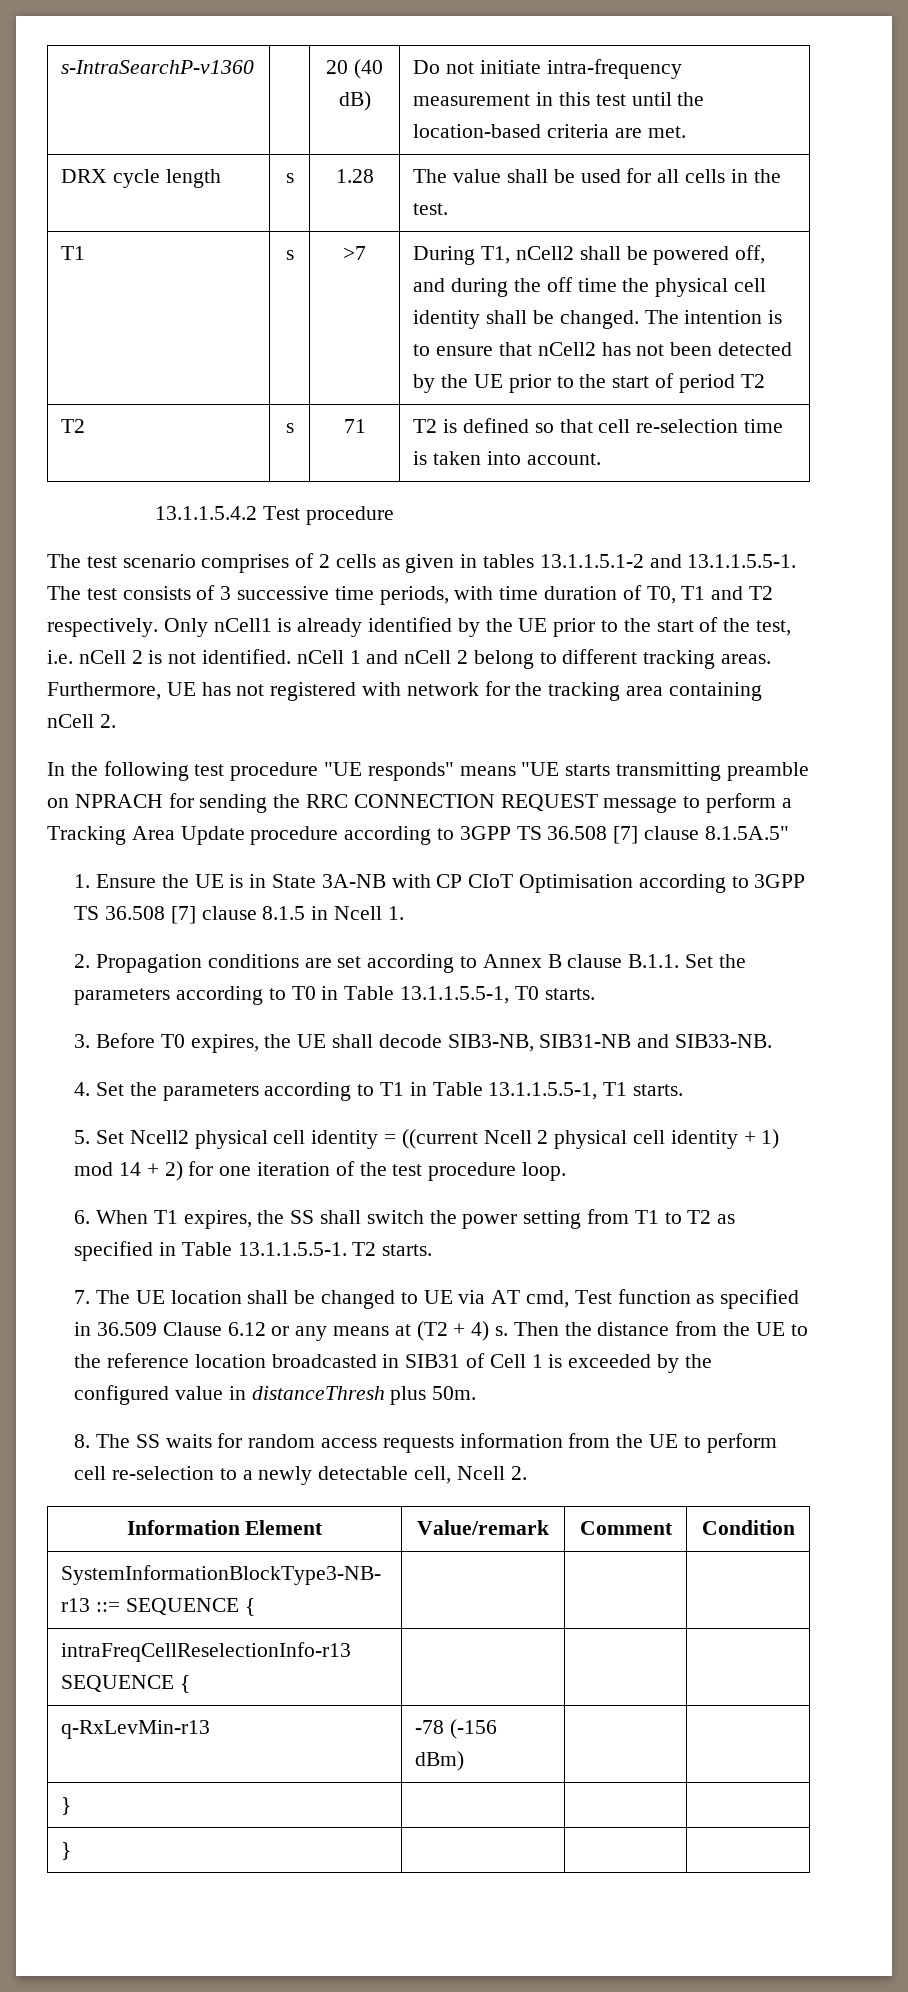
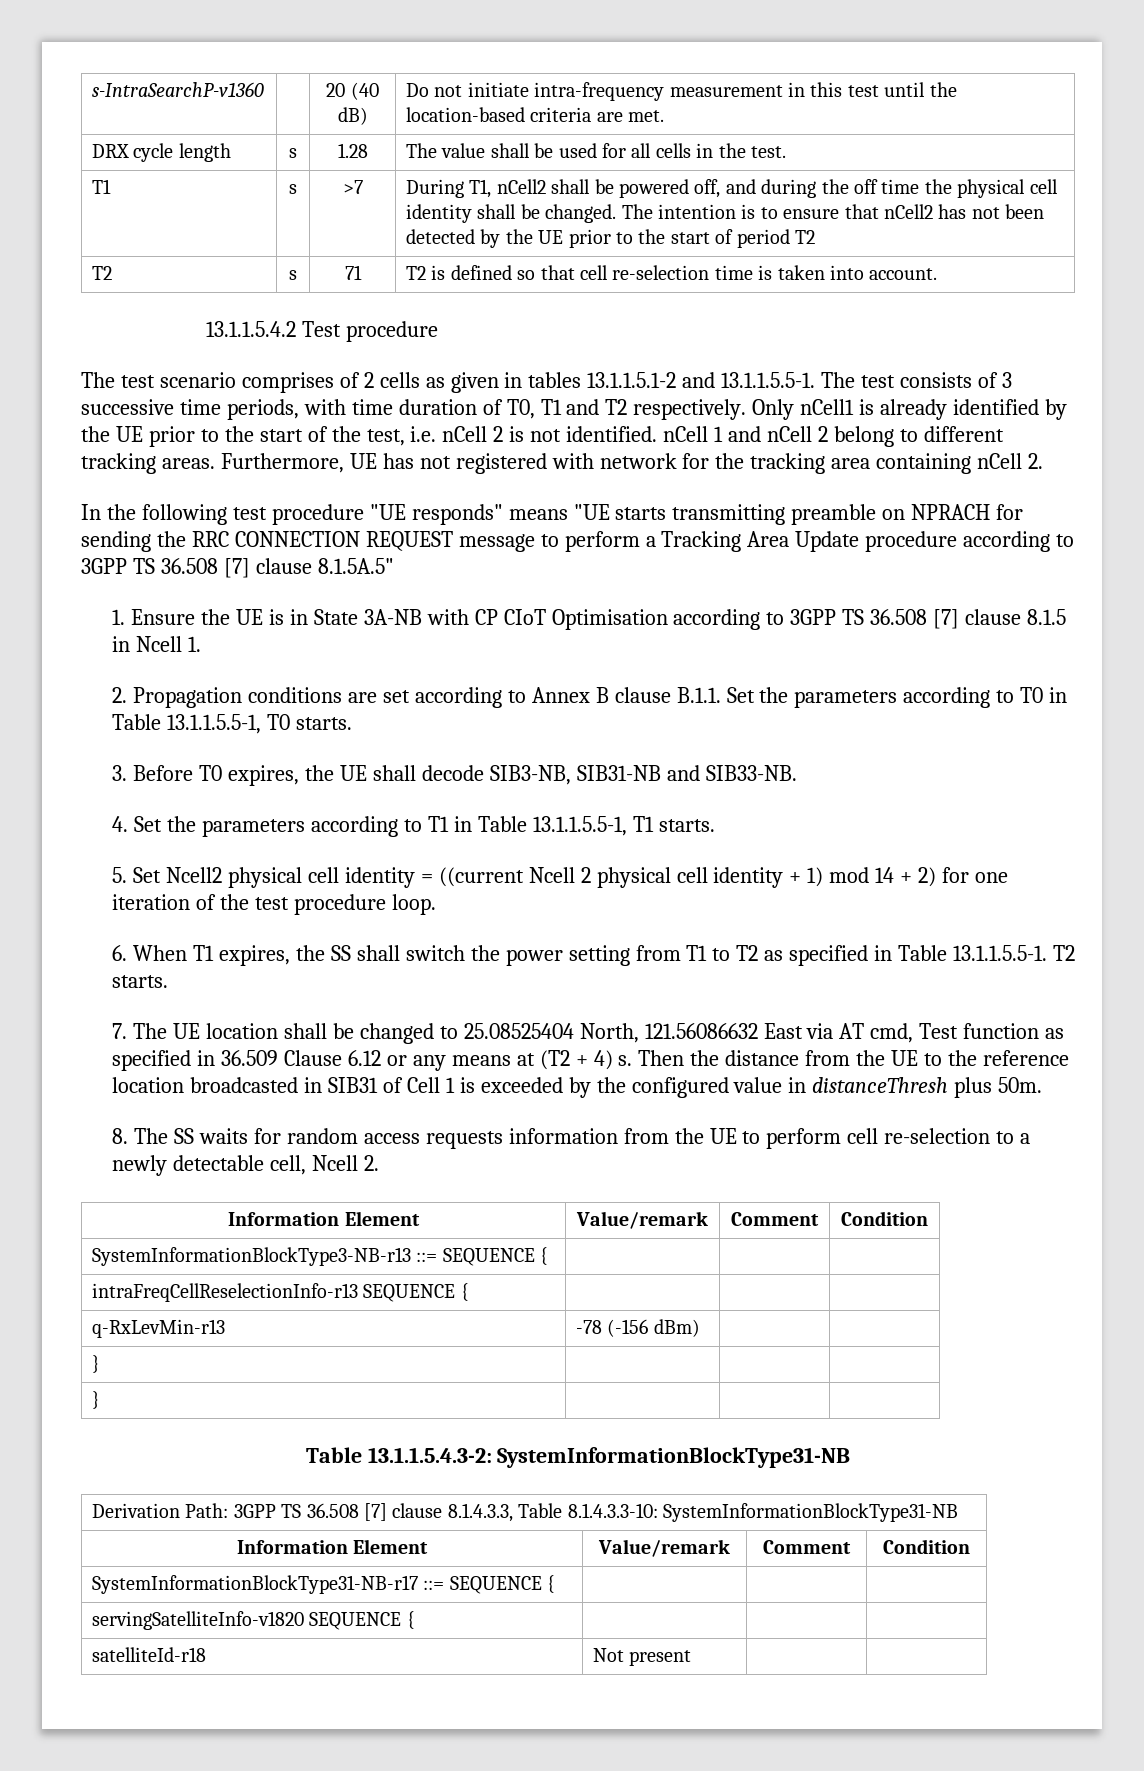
[423,1290,453,1304] UE -> [463,1023,803,1043] 25.08525404 North, 121.56086632 East
(72, 1851) none -> [305,1447,851,1468] [92,1503,959,1522] [236,1539,429,1554] [598,1539,730,1557] [763,1540,851,1554] [883,1539,970,1554] [92,1575,556,1594] [92,1611,415,1630] [92,1647,207,1662] [593,1648,692,1666] // Table 13.1.1.5.4.3-2: SystemInformationBlockType31-NB // Derivation Path: 3GPP TS 36.508 [7] clause 8.1.4.3.3, Table 8.1.4.3.3-10: SystemInformationBlockType31-NB // Information Element | Value/remark | Comment | Condition // SystemInformationBlockType31-NB-r17 ::= SEQUENCE { | | | // servingSatelliteInfo-v1820 SEQUENCE { | | | // satelliteId-r18 | Not present | |

